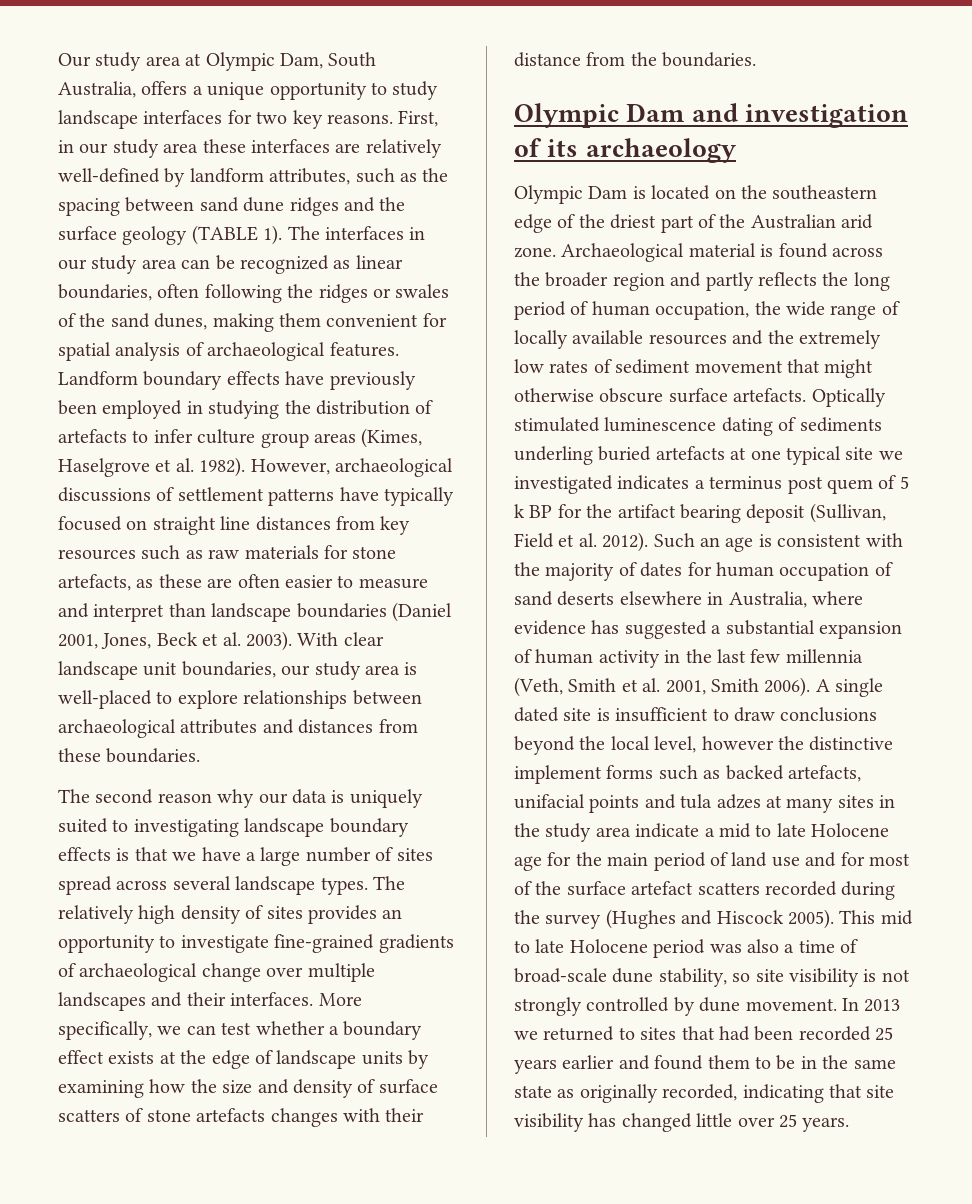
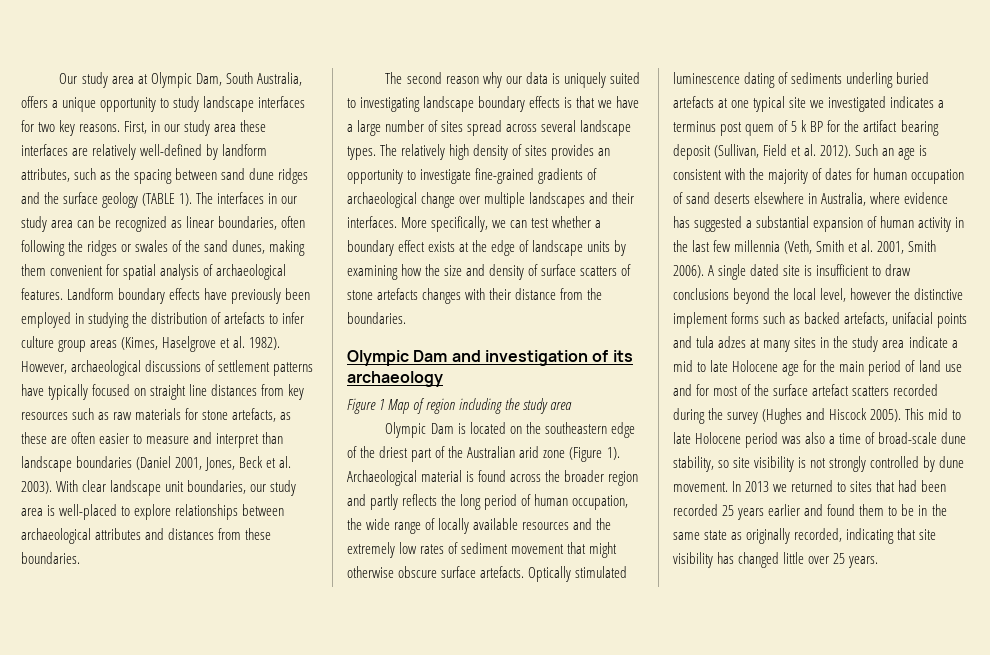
(736, 150) none -> [347,398,573,414] // Figure 1 Map of region including the study area
[514,247,556,258] zone. -> [543,447,620,462] zone (Figure 1).

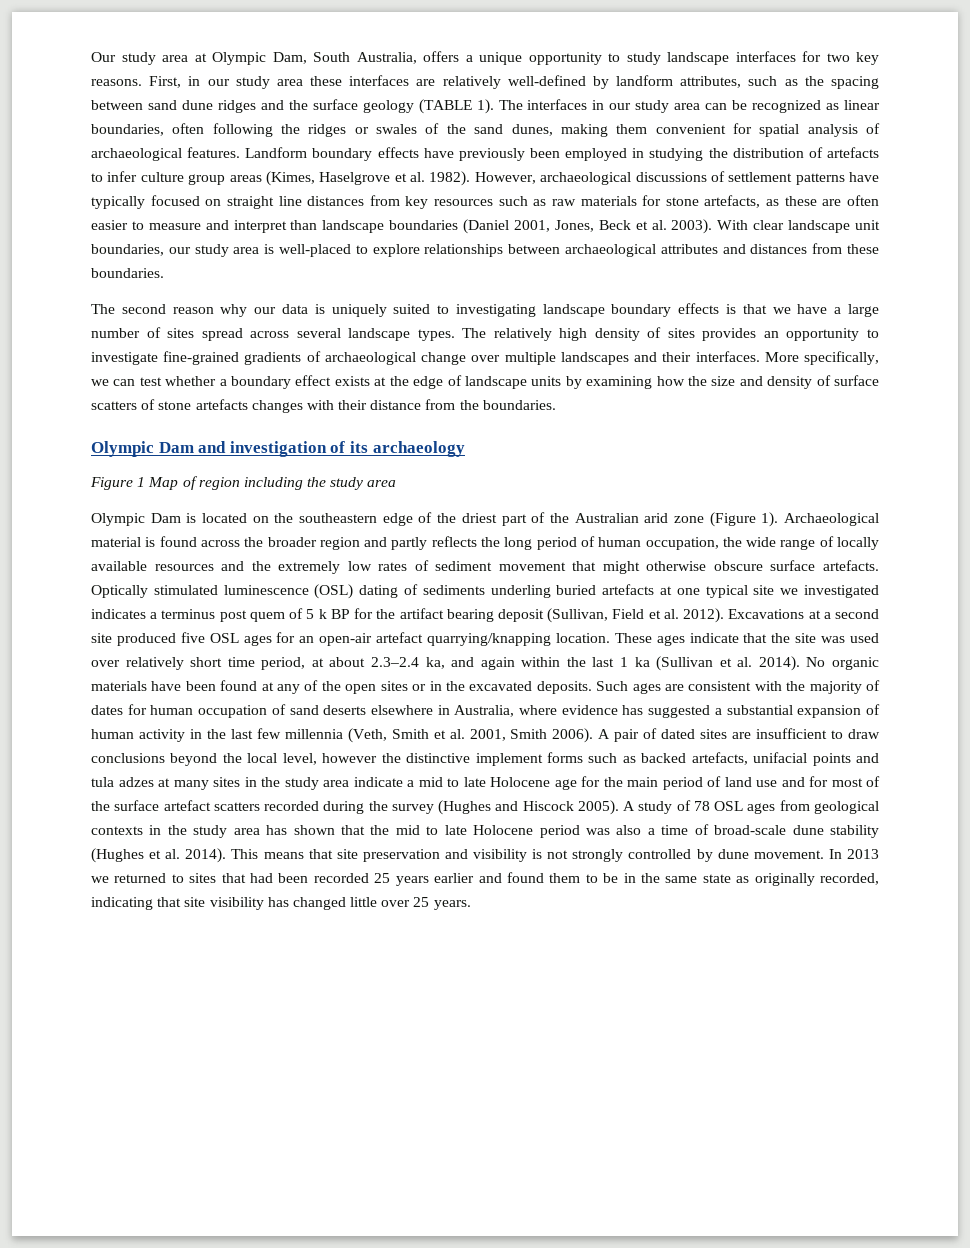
(740, 78) none -> [314,584,354,599] (OSL)
[855,144,928,160] Such an age is -> [728,609,880,619] [91,632,880,646] [91,656,879,671] [91,680,684,694] Excavations at a second site produced five OSL ages for an open-air artefact quarrying/knapping location. These ages indicate that the site was used over relatively short time period, at about 2.3–2.4 ka, and again within the last 1 ka (Sullivan et al. 2014). No organic materials have been found at any of the open sites or in the excavated deposits. Such ages are
[718,264,813,280] single dated site is -> [614,728,752,742] pair of dated sites are
[905,408,925,420] This -> [623,800,880,814] [91,825,390,838] A study of 78 OSL ages from geological contexts in the study area has shown that the
[673,456,751,472] stability, so site -> [830,825,880,838] [91,848,468,863] stability (Hughes et al. 2014). This means that site preservation and

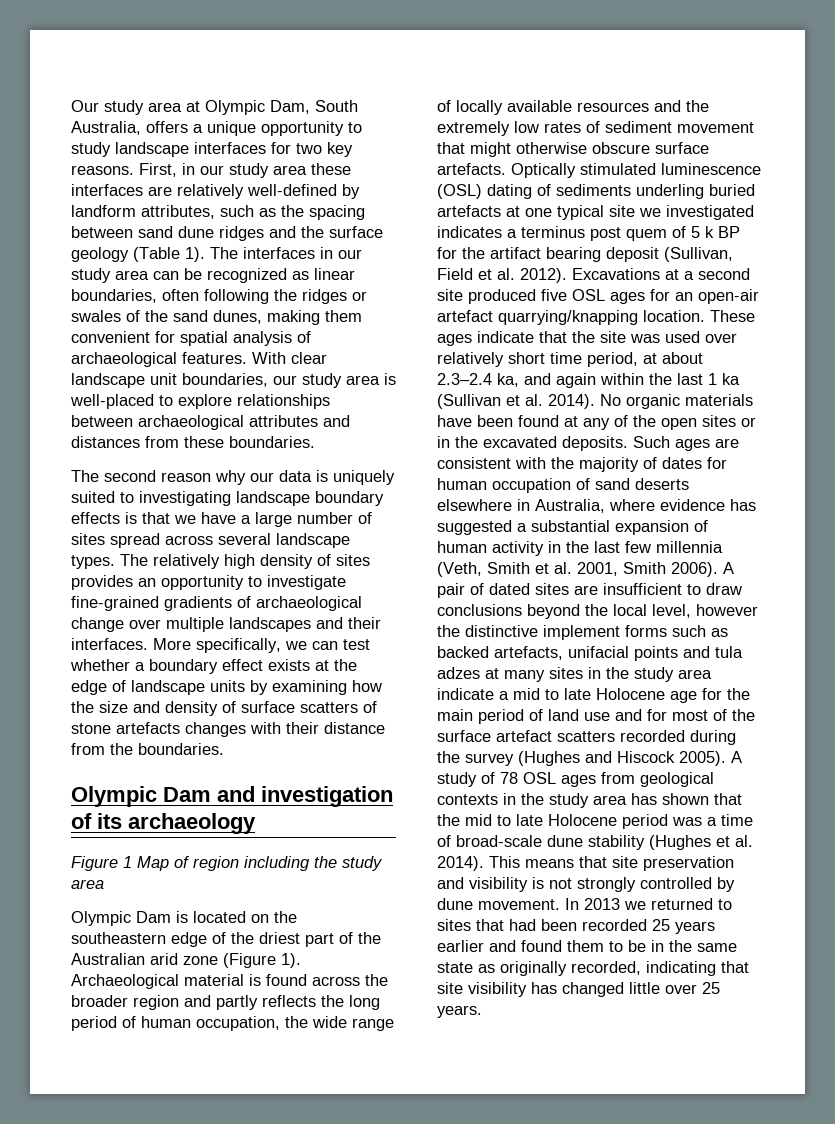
[418,99,472,114] (TABLE -> [133,247,180,262] (Table
[245,147,879,161] [91,171,879,186] [91,195,880,209] [91,219,713,234] Landform boundary effects have previously been employed in studying the distribution of artefacts to infer culture group areas (Kimes, Haselgrove et al. 1982). However, archaeological discussions of settlement patterns have typically focused on straight line distances from key resources such as raw materials for stone artefacts, as these are often easier to measure and interpret than landscape boundaries (Daniel 2001, Jones, Beck et al. 2003). -> (247, 358) none
[616,825,642,835] also -> (702, 821) none

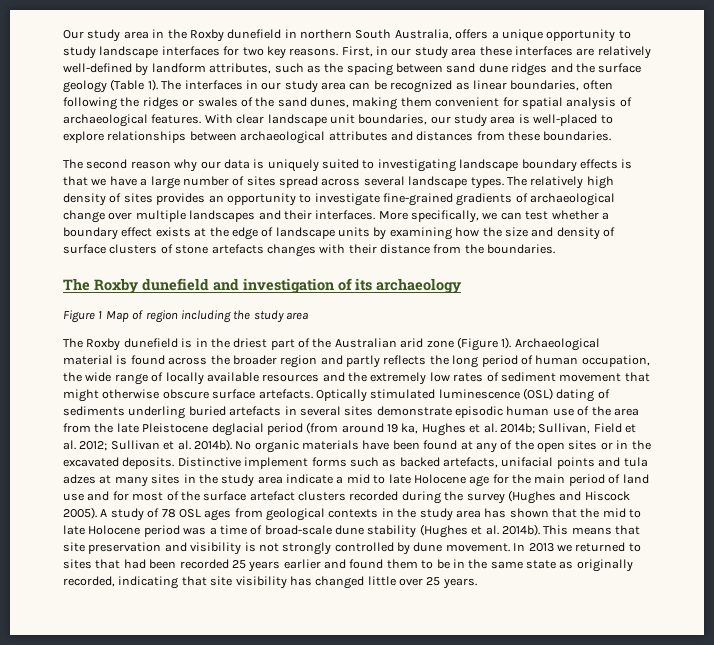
[186,100,310,115] at Olympic Dam, -> [152,29,352,42] in the Roxby dunefield in northern
[300,702,358,713] scatters -> [109,244,158,254] clusters
[71,786,211,807] Olympic Dam -> [63,278,209,294] The Roxby dunefield
[71,911,297,926] [71,932,226,947] Olympic Dam is located on the southeastern edge of -> [63,338,208,351] The Roxby dunefield is in
[506,205,754,220] [437,226,740,241] [437,247,733,262] [437,268,750,283] [437,289,759,304] [437,310,755,325] [437,331,737,346] [437,352,703,367] [437,373,740,388] [437,394,595,409] at one typical site we investigated indicates a terminus post quem of 5 k BP for the artifact bearing deposit (Sullivan, Field et al. 2012). Excavations at a second site produced five OSL ages for an open-air artefact quarrying/knapping location. These ages indicate that the site was used over relatively short time period, at about 2.3–2.4 ka, and again within the last 1 ka (Sullivan et al. 2014). -> [284,406,639,418] [63,422,636,436] [63,439,232,451] in several sites demonstrate episodic human use of the area from the late Pleistocene deglacial period (from around 19 ka, Hughes et al. 2014b; Sullivan, Field et al. 2012; Sullivan et al. 2014b).
[633,436,739,451] [437,457,727,472] [437,478,689,493] [437,499,756,513] [437,520,708,535] [437,541,723,556] [437,562,734,577] [437,583,742,598] [437,604,758,619] [437,625,538,637] Such ages are consistent with the majority of dates for human occupation of sand deserts elsewhere in Australia, where evidence has suggested a substantial expansion of human activity in the last few millennia (Veth, Smith et al. 2001, Smith 2006). A pair of dated sites are insufficient to draw conclusions beyond the local level, however the distinctive -> [177,457,241,467] Distinctive
[557,731,615,742] scatters -> [298,491,346,501] clusters
[437,856,484,871] 2014). -> [501,524,540,536] 2014b).

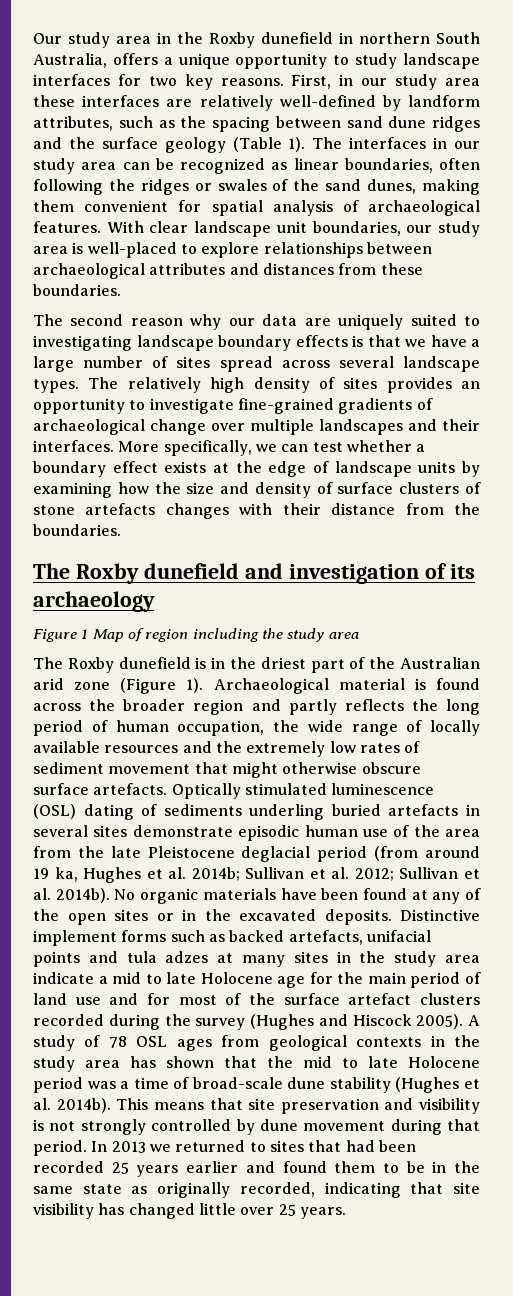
[253,159,265,169] is -> [304,318,331,326] are
[538,423,622,434] Sullivan, Field -> [245,867,305,879] Sullivan
[445,543,510,552] movement. -> [303,1119,480,1135] [33,1140,87,1156] movement during that period.

